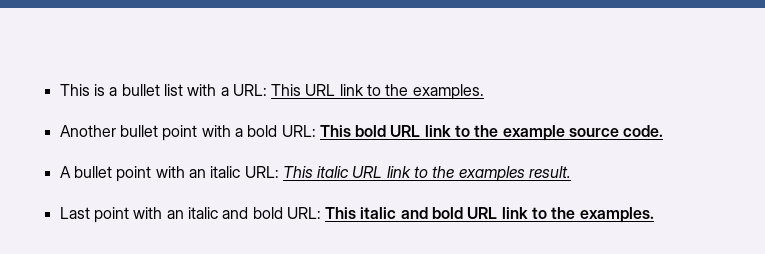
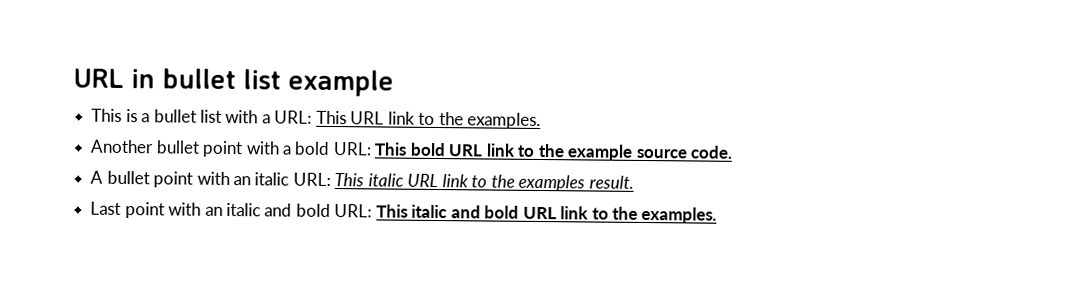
(59, 90) none -> [73,68,394,97] URL in bullet list example //

